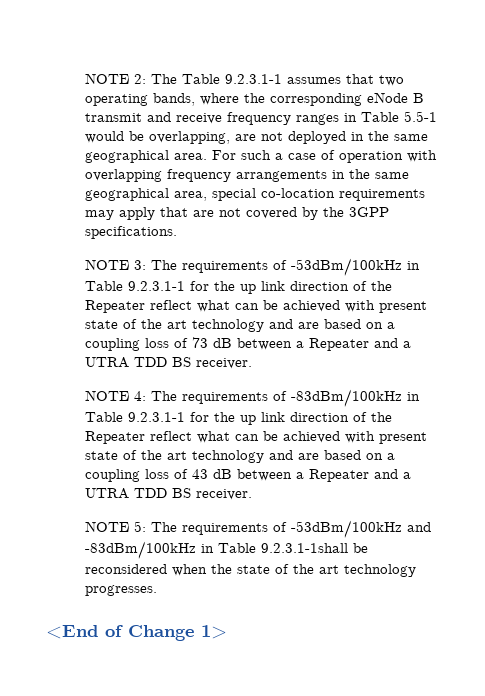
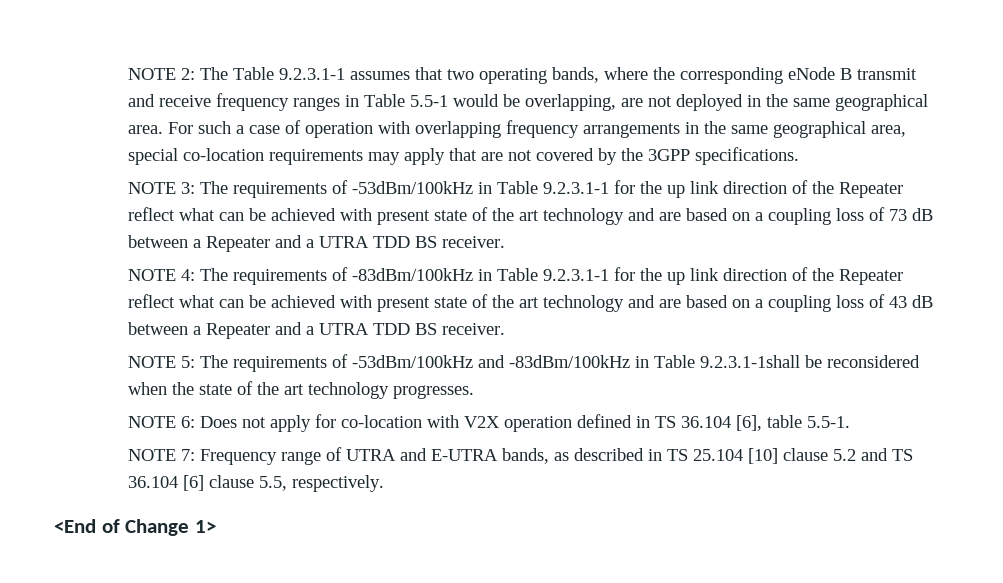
(158, 590) none -> [127,414,850,432] [127,447,913,465] [127,475,384,492] // NOTE 6: Does not apply for co-location with V2X operation defined in TS 36.104 [6], table 5.5-1. // NOTE 7: Frequency range of UTRA and E-UTRA bands, as described in TS 25.104 [10] clause 5.2 and TS 36.104 [6] clause 5.5, respectively.

